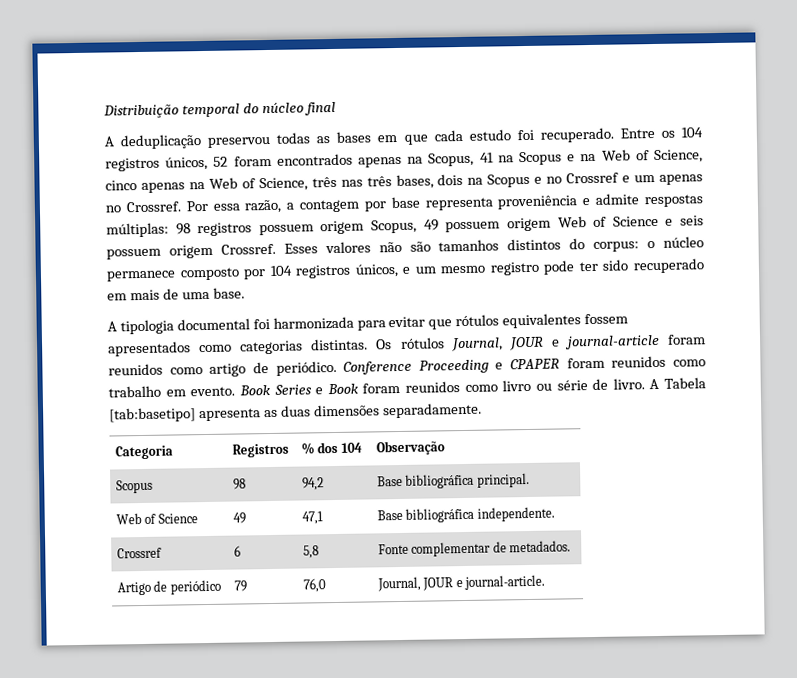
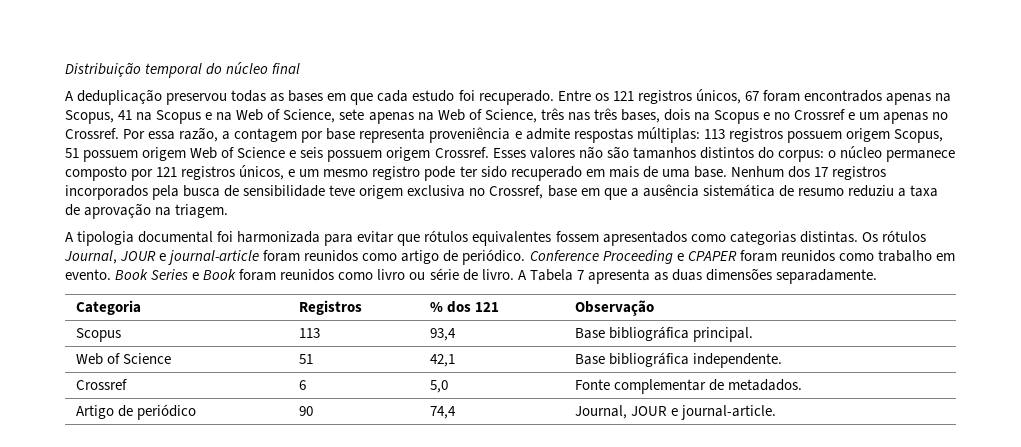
[680,127,703,138] [105,156,229,172] 104 registros únicos, 52 -> [612,89,759,104] 121 registros únicos, 67
[105,180,137,191] cinco -> [339,109,365,120] sete
[175,223,191,235] 98 -> [703,129,725,139] 113
[423,219,439,231] 49 -> [65,148,79,158] 51
[269,265,293,276] 104 -> [156,167,178,177] 121
(245, 293) none -> [730,166,887,180] [65,184,938,200] [65,203,229,219] Nenhum dos 17 registros incorporados pela busca de sensibilidade teve origem exclusiva no Crossref, base em que a ausência sistemática de resumo reduziu a taxa de aprovação na triagem.
[109,407,196,423] [tab:basetipo] -> [576,270,584,280] 7
[340,442,362,453] 104 -> [474,302,499,312] 121
[232,478,246,490] [301,477,324,491] 98 | 94,2 -> [298,328,320,338] [429,328,456,341] 113 | 93,4
[232,512,246,524] [301,511,323,525] 49 | 47,1 -> [298,354,313,364] [429,354,455,367] 51 | 42,1
[302,545,319,559] 5,8 -> [429,380,448,393] 5,0
[233,580,247,592] [302,578,326,593] 79 | 76,0 -> [298,406,313,416] [429,406,456,419] 90 | 74,4

